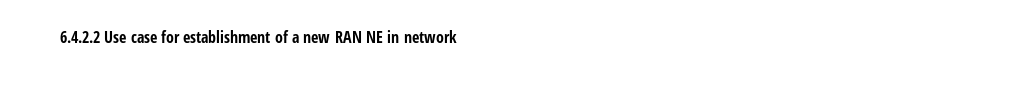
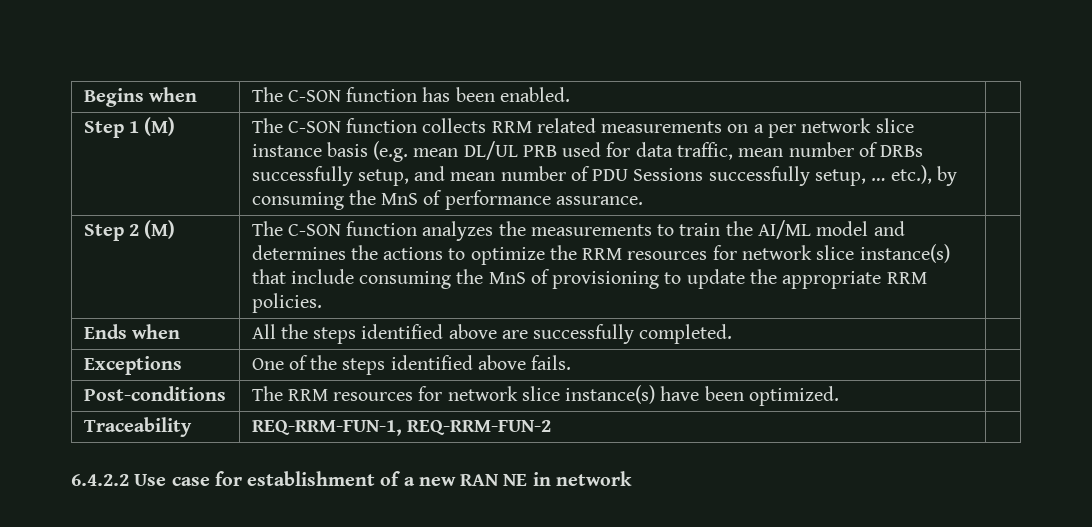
(60, 37) none -> [83,87,197,107] [251,87,570,102] [83,117,176,138] [251,118,914,138] [251,141,924,162] [251,165,957,186] [251,190,643,210] [83,220,176,241] [251,220,905,241] [251,244,950,265] [251,269,927,289] [251,293,322,313] [83,324,180,339] [251,324,733,344] [83,356,182,375] [251,355,572,375] [83,386,226,401] [251,385,839,406] [83,417,192,437] [251,420,551,436] Begins when | The C-SON function has been enabled. | // Step 1 (M) | The C-SON function collects RRM related measurements on a per network slice instance basis (e.g. mean DL/UL PRB used for data traffic, mean number of DRBs successfully setup, and mean number of PDU Sessions successfully setup, … etc.), by consuming the MnS of performance assurance. | // Step 2 (M) | The C-SON function analyzes the measurements to train the AI/ML model and determines the actions to optimize the RRM resources for network slice instance(s) that include consuming the MnS of provisioning to update the appropriate RRM policies. | // Ends when | All the steps identified above are successfully completed. | // Exceptions | One of the steps identified above fails. | // Post-conditions | The RRM resources for network slice instance(s) have been optimized. | // Traceability | REQ-RRM-FUN-1, REQ-RRM-FUN-2 | //

